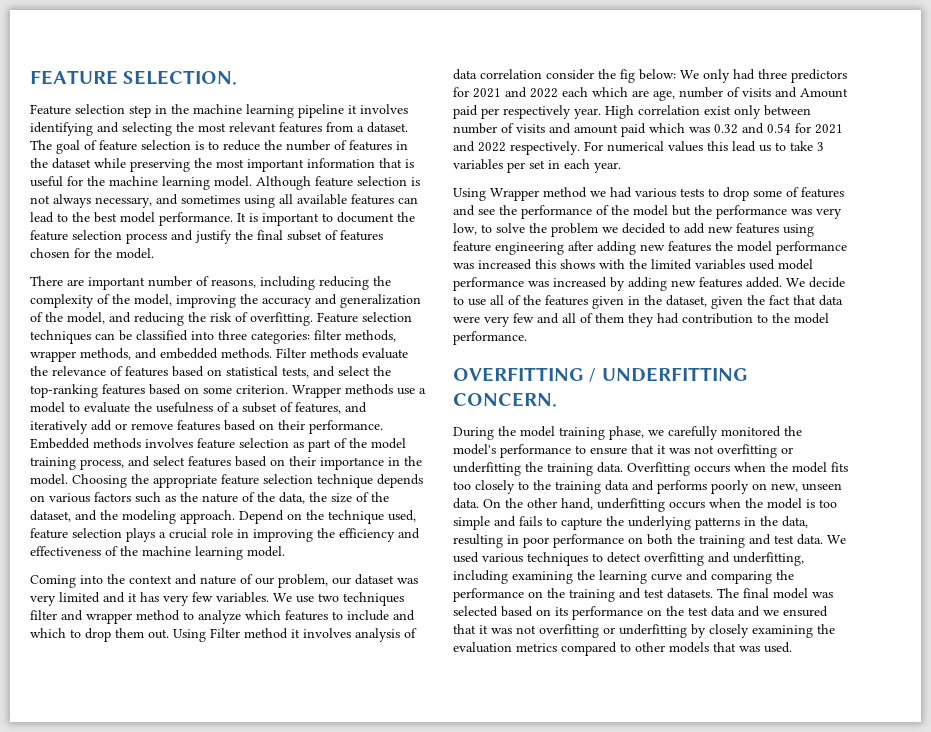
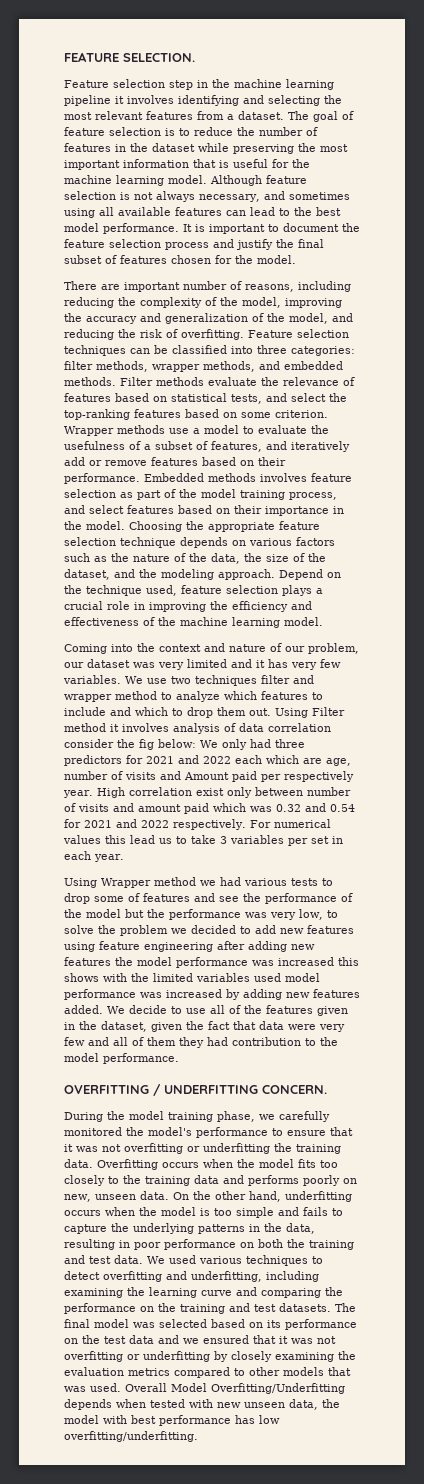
(792, 647) none -> [125,1383,345,1394] [64,1399,340,1410] [64,1415,280,1426] [64,1431,198,1442] Overall Model Overfitting/Underfitting depends when tested with new unseen data, the model with best performance has low overfitting/underfitting.

